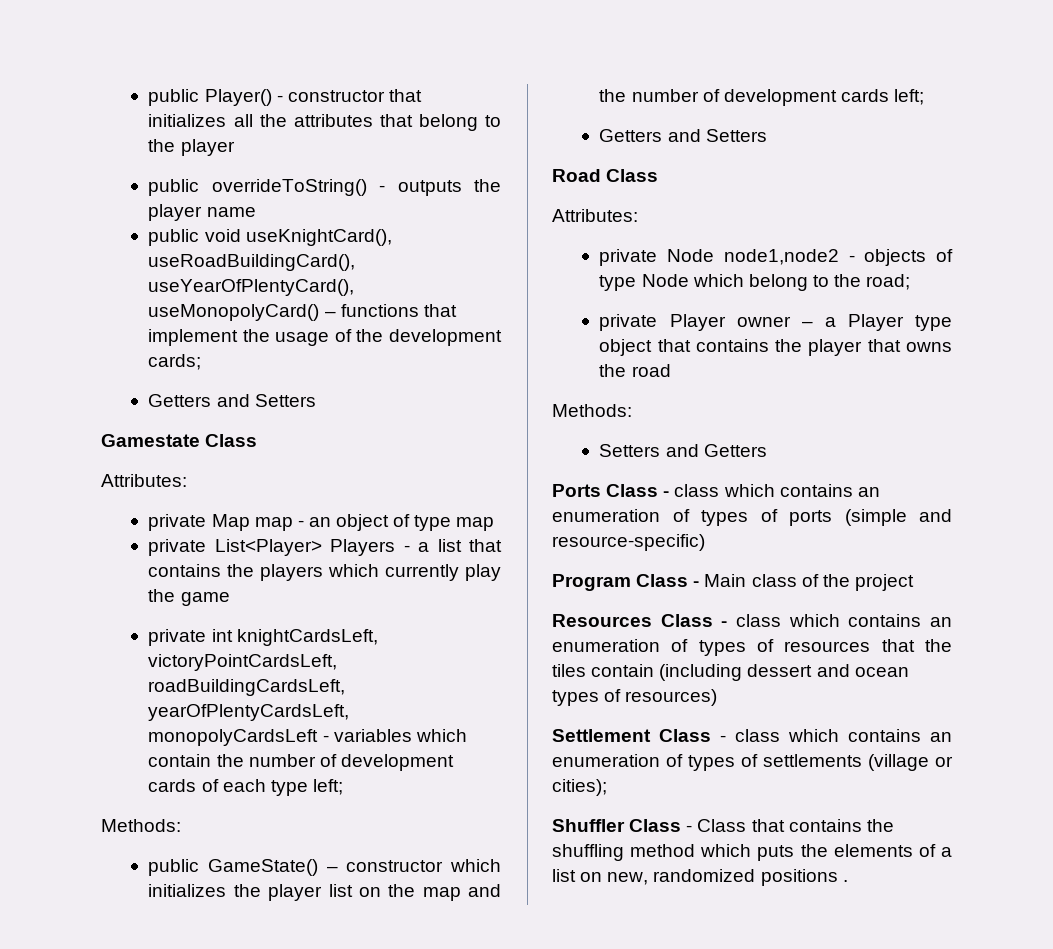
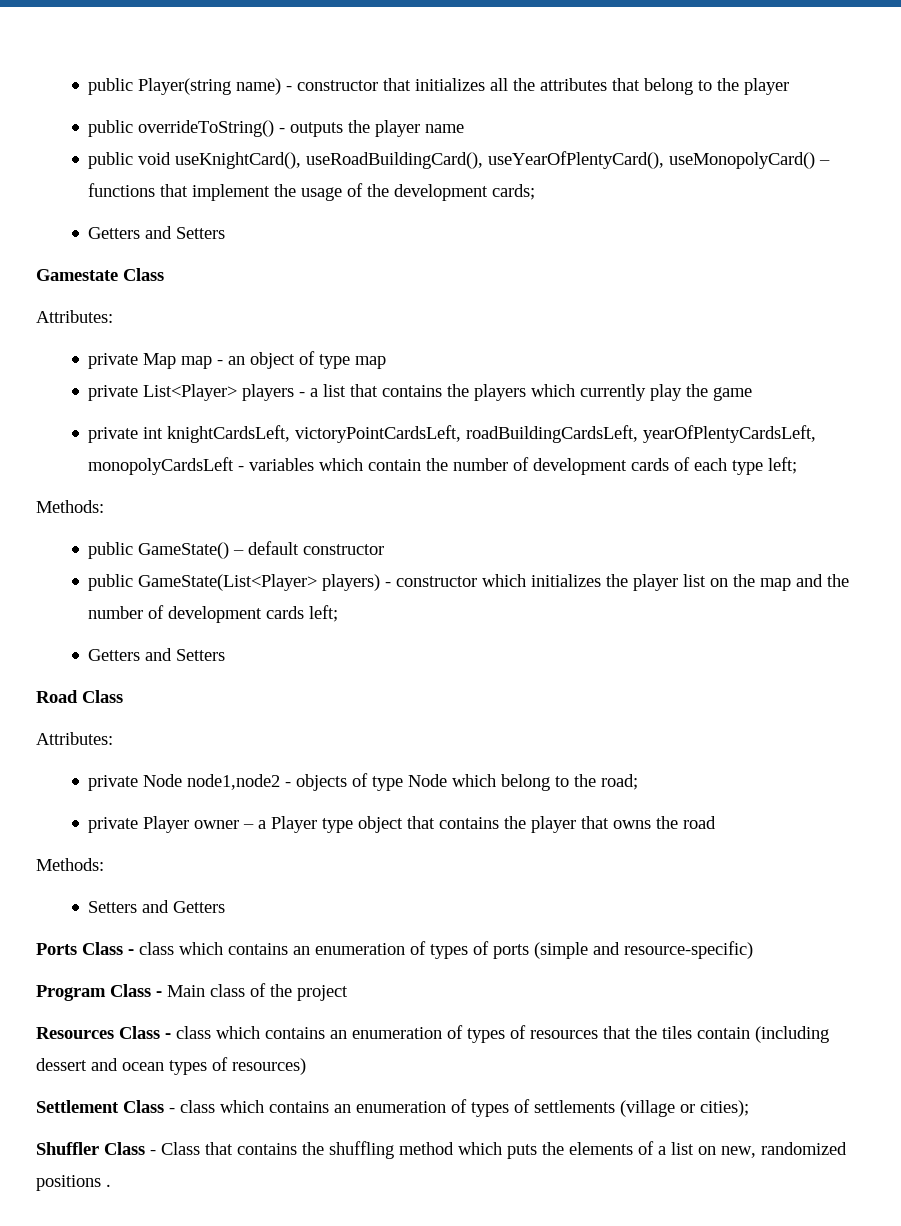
[148,89,272,106] public Player() -> [88,78,282,95] public Player(string name)
[330,539,396,556] Players -> [242,384,295,401] players
(338, 869) none -> [248,541,385,555] [88,574,392,591] default constructor // public GameState(List<Player> players) -

